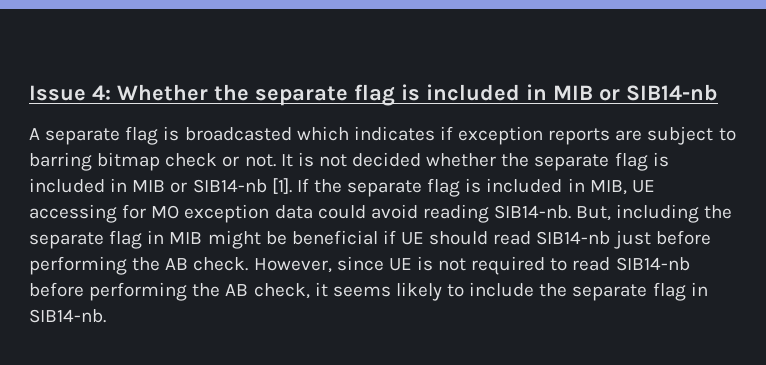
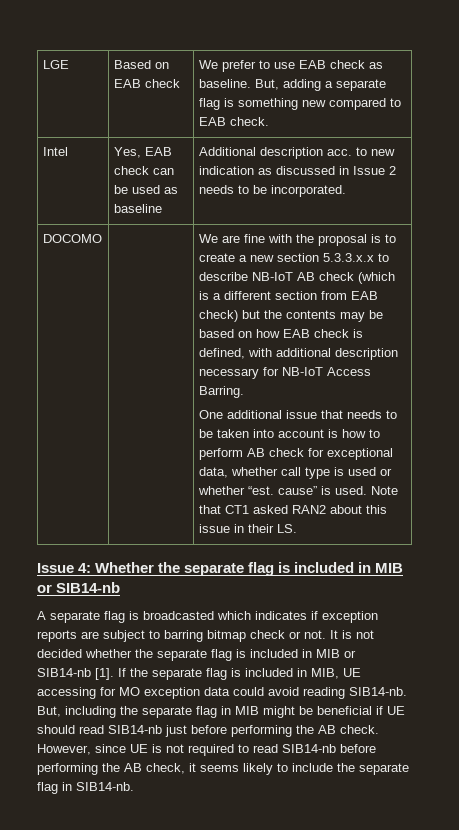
(29, 93) none -> [42,60,69,69] [113,60,169,69] [113,79,180,88] [198,60,383,72] [198,79,386,91] [198,98,401,110] [198,117,269,126] [42,147,68,156] [113,147,172,158] [113,166,174,175] [113,185,178,194] [113,204,162,213] [198,147,395,159] [198,166,396,175] [198,185,346,197] [42,234,102,243] [198,234,396,246] [198,253,389,262] [198,272,395,284] [198,291,378,300] [198,310,383,322] [198,329,363,338] [198,348,398,360] [198,367,371,379] [198,386,244,398] [198,410,397,419] [198,429,380,438] [198,448,393,460] [198,467,392,479] [197,486,398,495] [198,505,387,514] [198,524,297,533] LGE | Based on EAB check | We prefer to use EAB check as baseline. But, adding a separate flag is something new compared to EAB check. // Intel | Yes, EAB check can be used as baseline | Additional description acc. to new indication as discussed in Issue 2 needs to be incorporated. // DOCOMO | | We are fine with the proposal is to create a new section 5.3.3.x.x to describe NB-IoT AB check (which is a different section from EAB check) but the contents may be based on how EAB check is defined, with additional description necessary for NB-IoT Access Barring. // One additional issue that needs to be taken into account is how to perform AB check for exceptional data, whether call type is used or whether “est. cause” is used. Note that CT1 asked RAN2 about this issue in their LS. //

